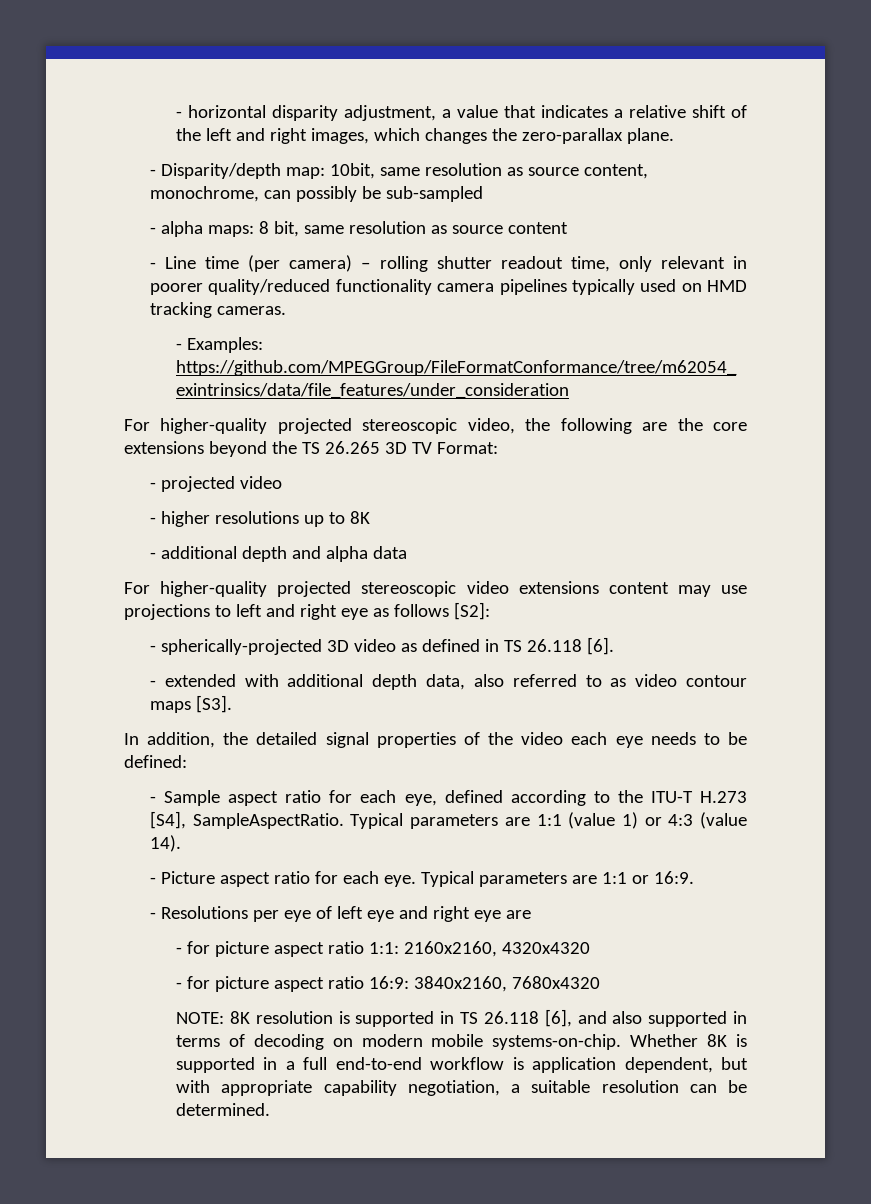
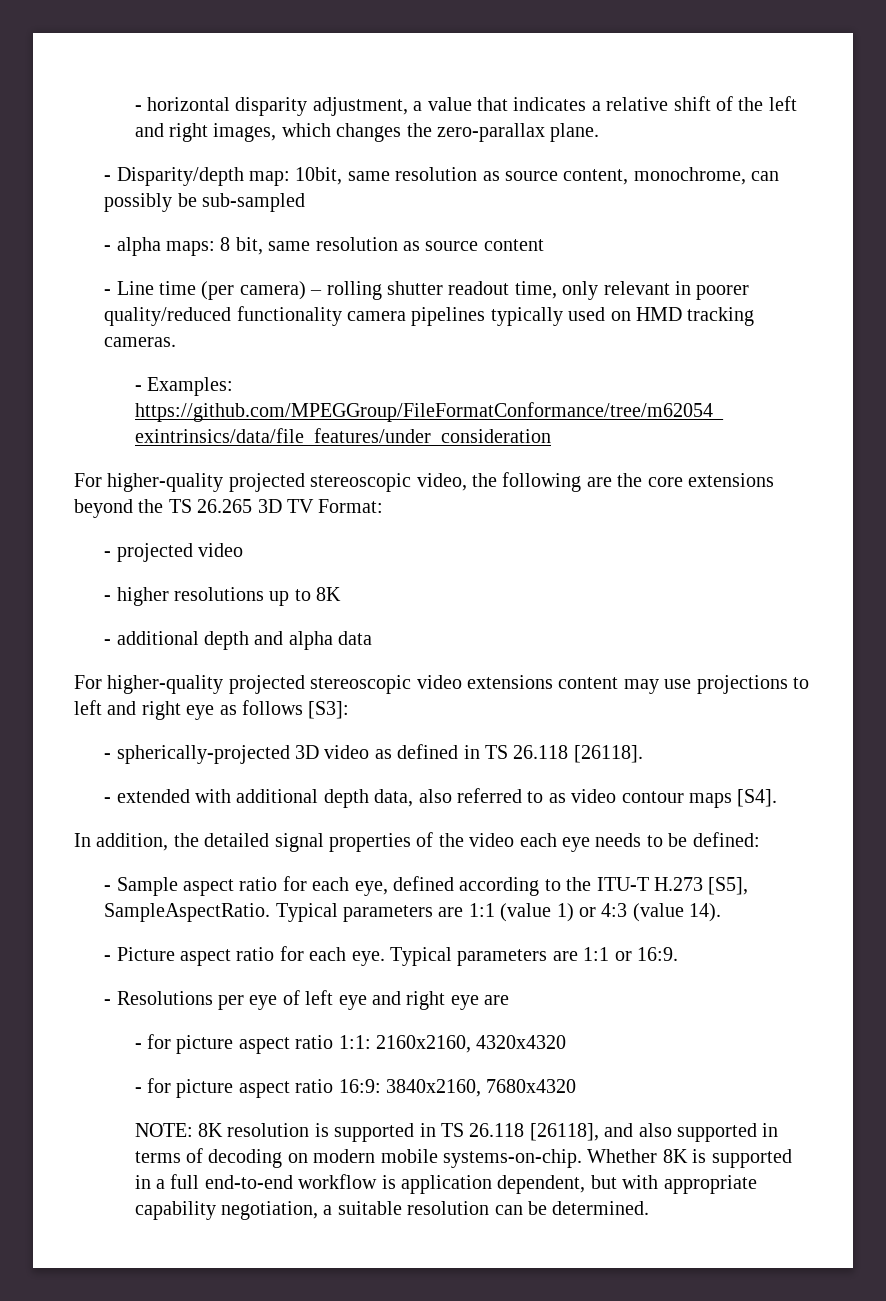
[453,602,490,620] [S2]: -> [308,701,350,719] [S3]:
[586,637,614,655] [6]. -> [573,745,643,763] [26118].
[195,695,232,713] [S3]. -> [737,789,778,807] [S4].
[149,811,186,829] [S4], -> [708,877,749,895] [S5],
[544,1009,572,1027] [6], -> [529,1123,599,1141] [26118],

